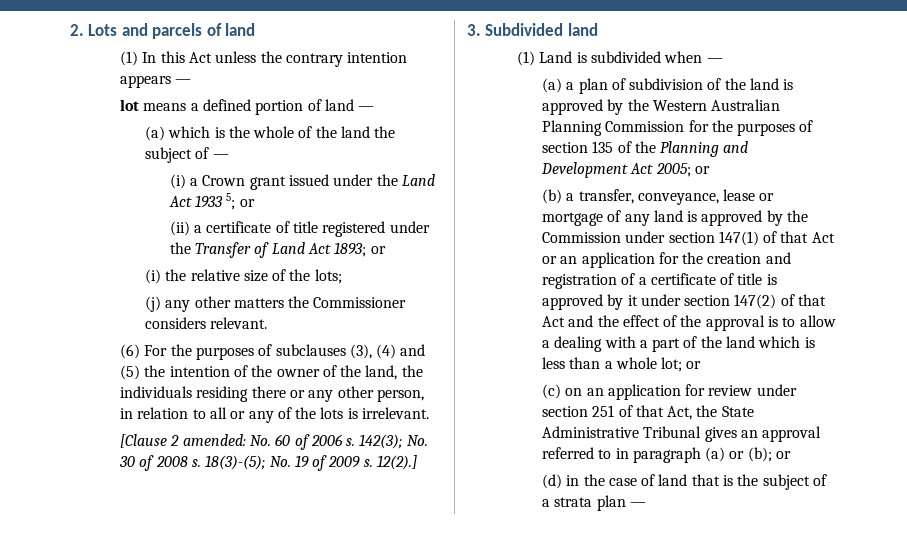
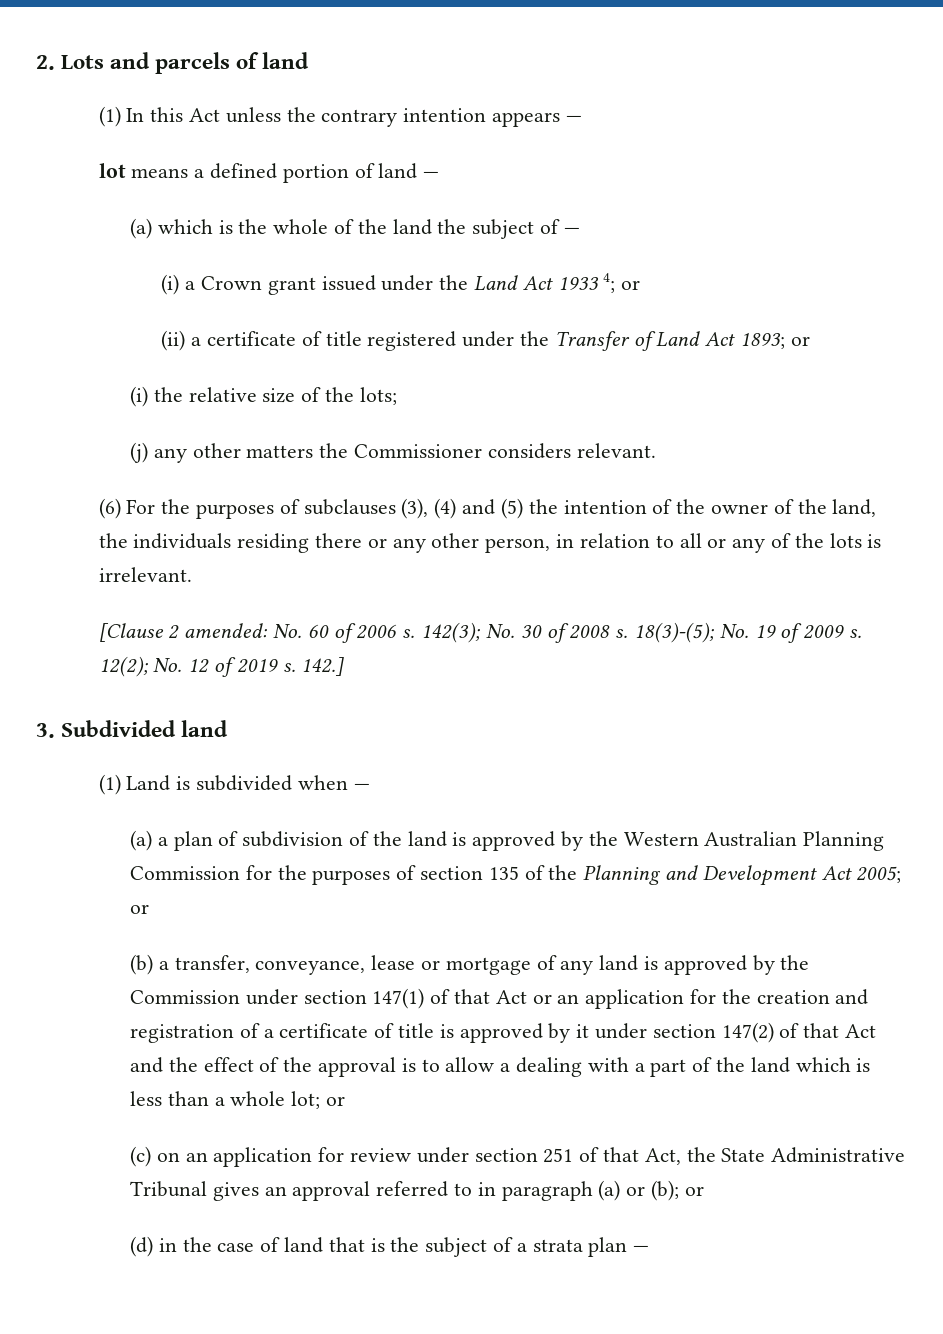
[226,193,236,210] 5; -> [603,273,616,293] 4;
[377,455,418,470] 12(2).] -> [98,656,345,677] 12(2); No. 12 of 2019 s. 142.]

